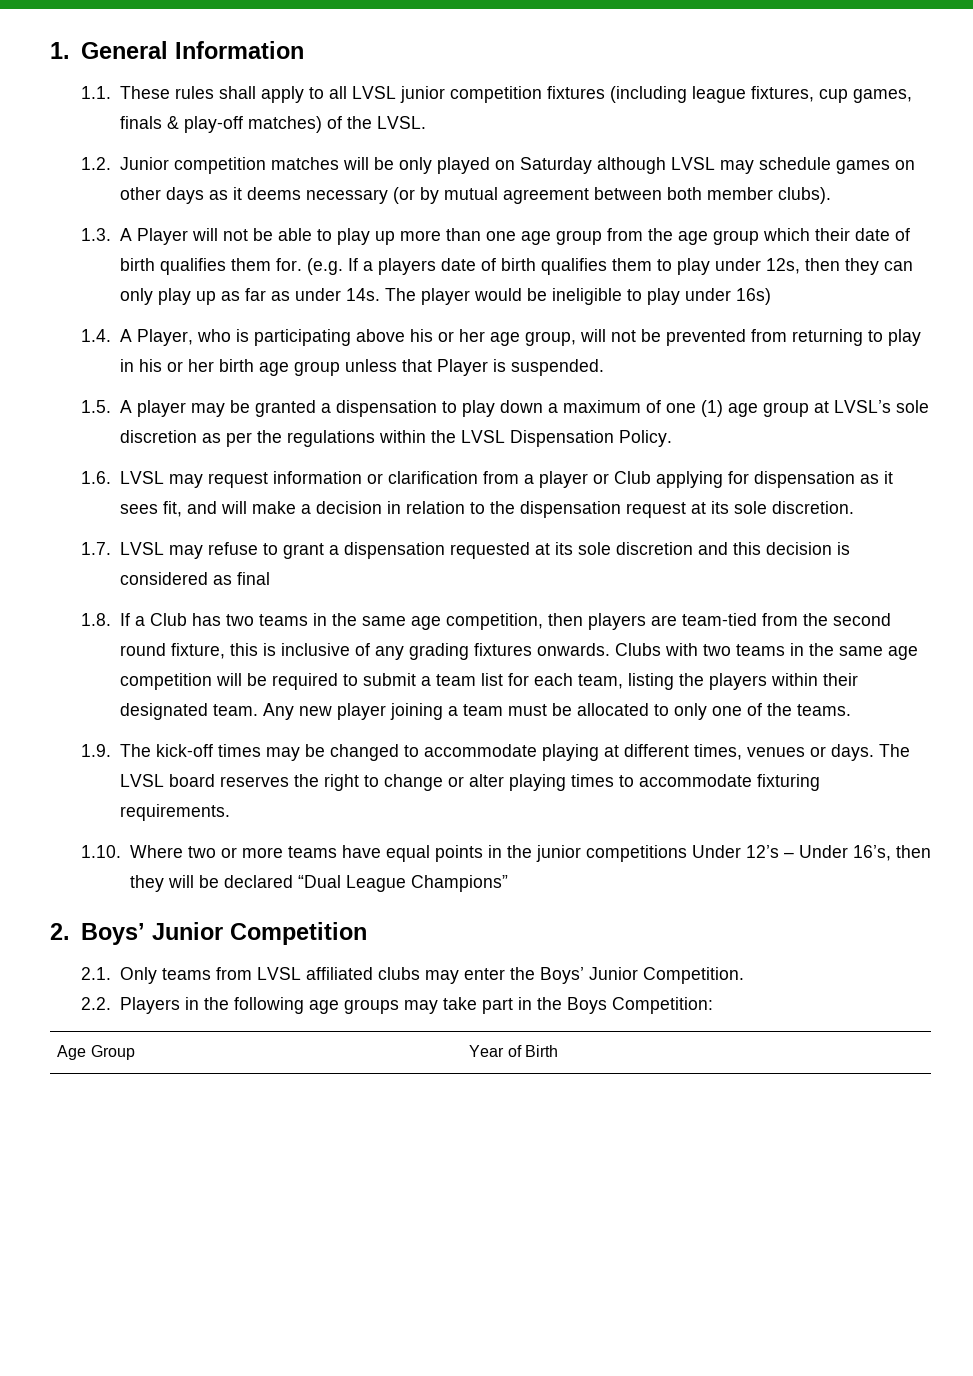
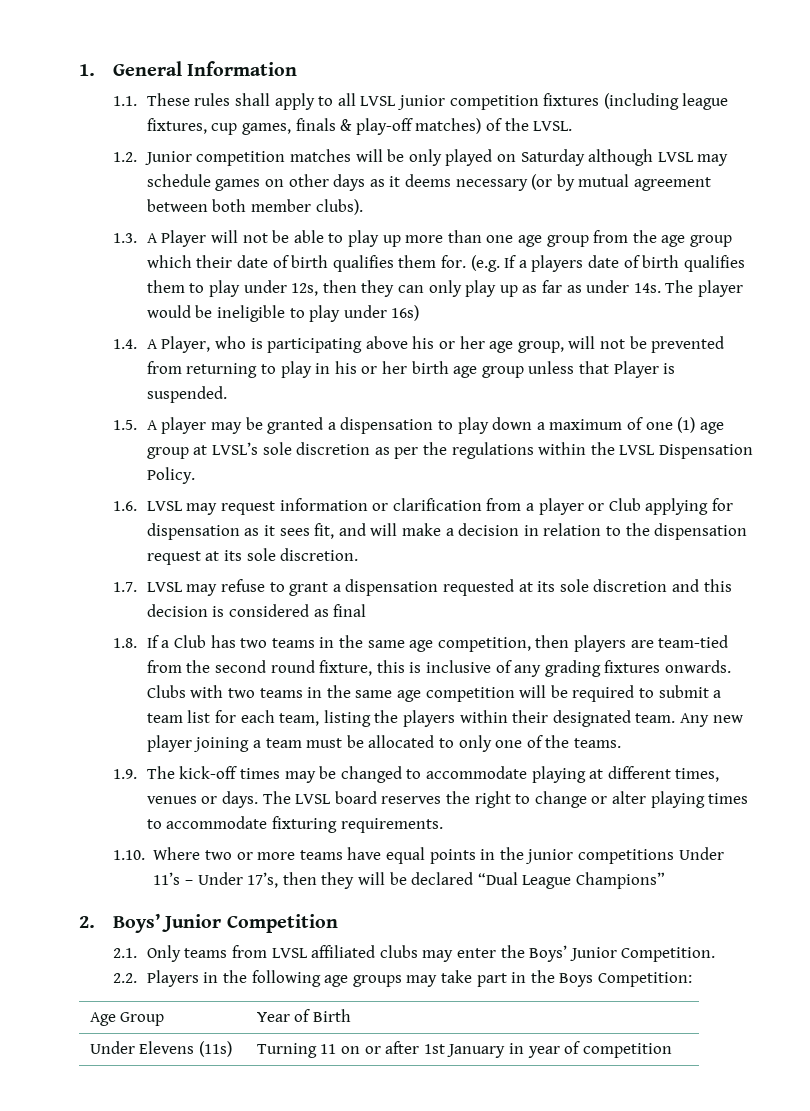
[745,845,779,858] 12’s -> [153,872,181,885] 11’s
[852,845,891,861] 16’s, -> [247,872,279,888] 17’s,
(559, 1051) none -> [89,1041,233,1057] [256,1041,672,1058] // Under Elevens (11s) | Turning 11 on or after 1st January in year of competition

